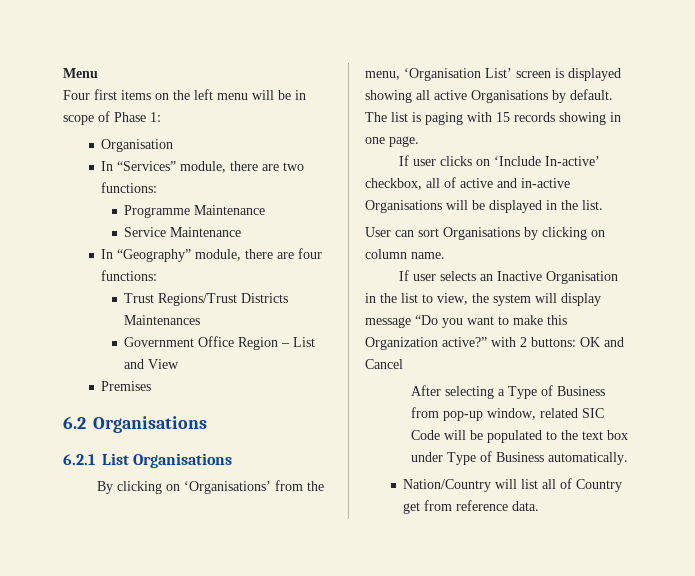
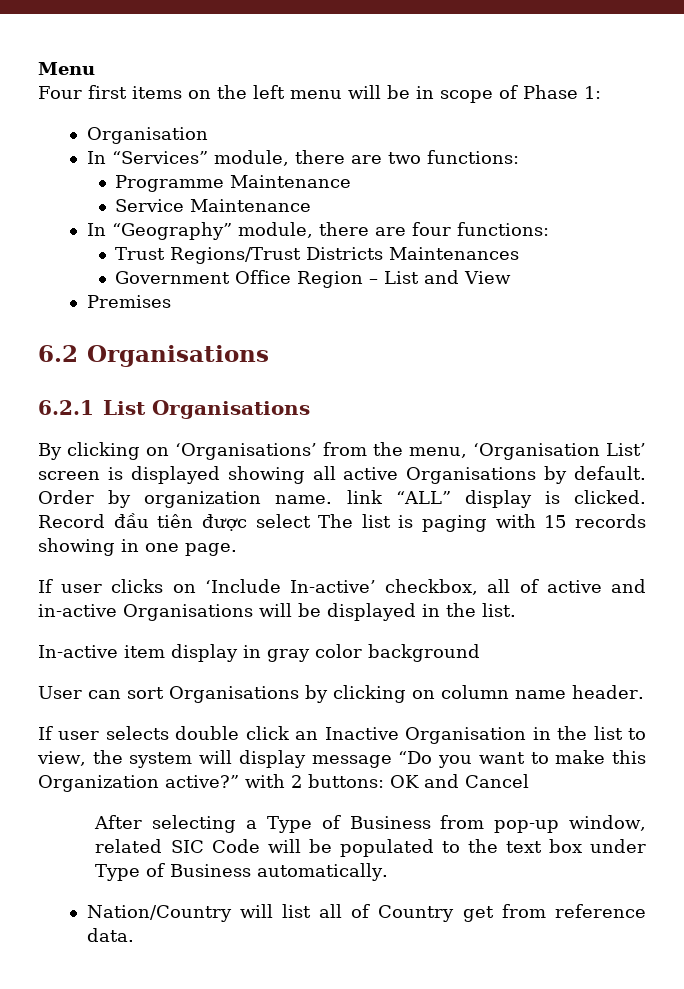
(613, 94) none -> [38,490,646,508] [38,513,311,531] Order by organization name. link “ALL” display is clicked. Record đầu tiên được select
(603, 205) none -> [38,644,480,662] // In-active item display in gray color background
[411,252,445,259] name. -> [515,685,644,699] name header.
(476, 276) none -> [175,726,290,740] double click

